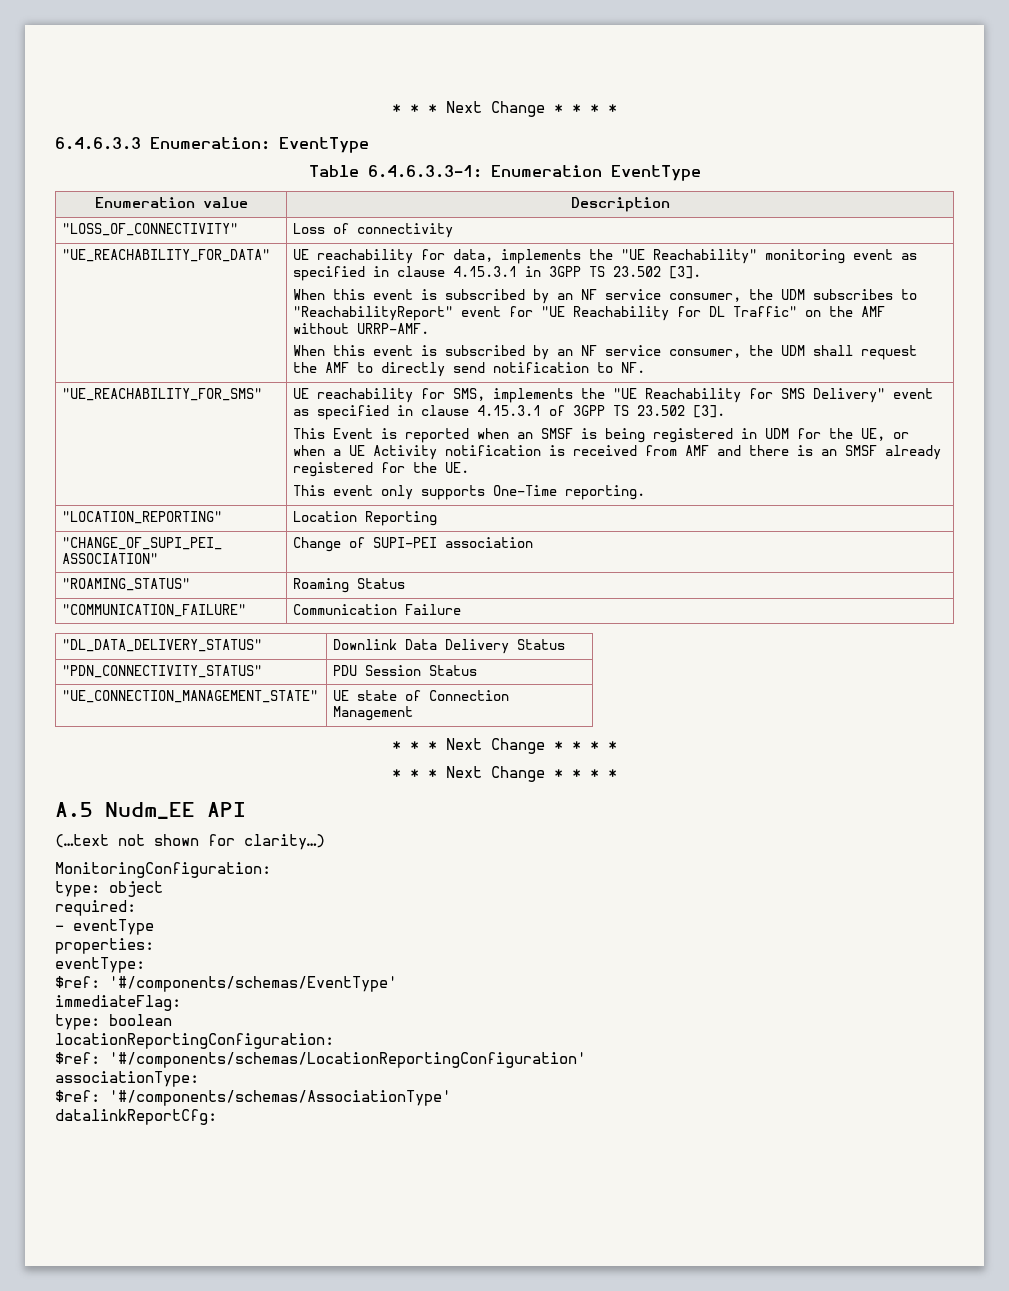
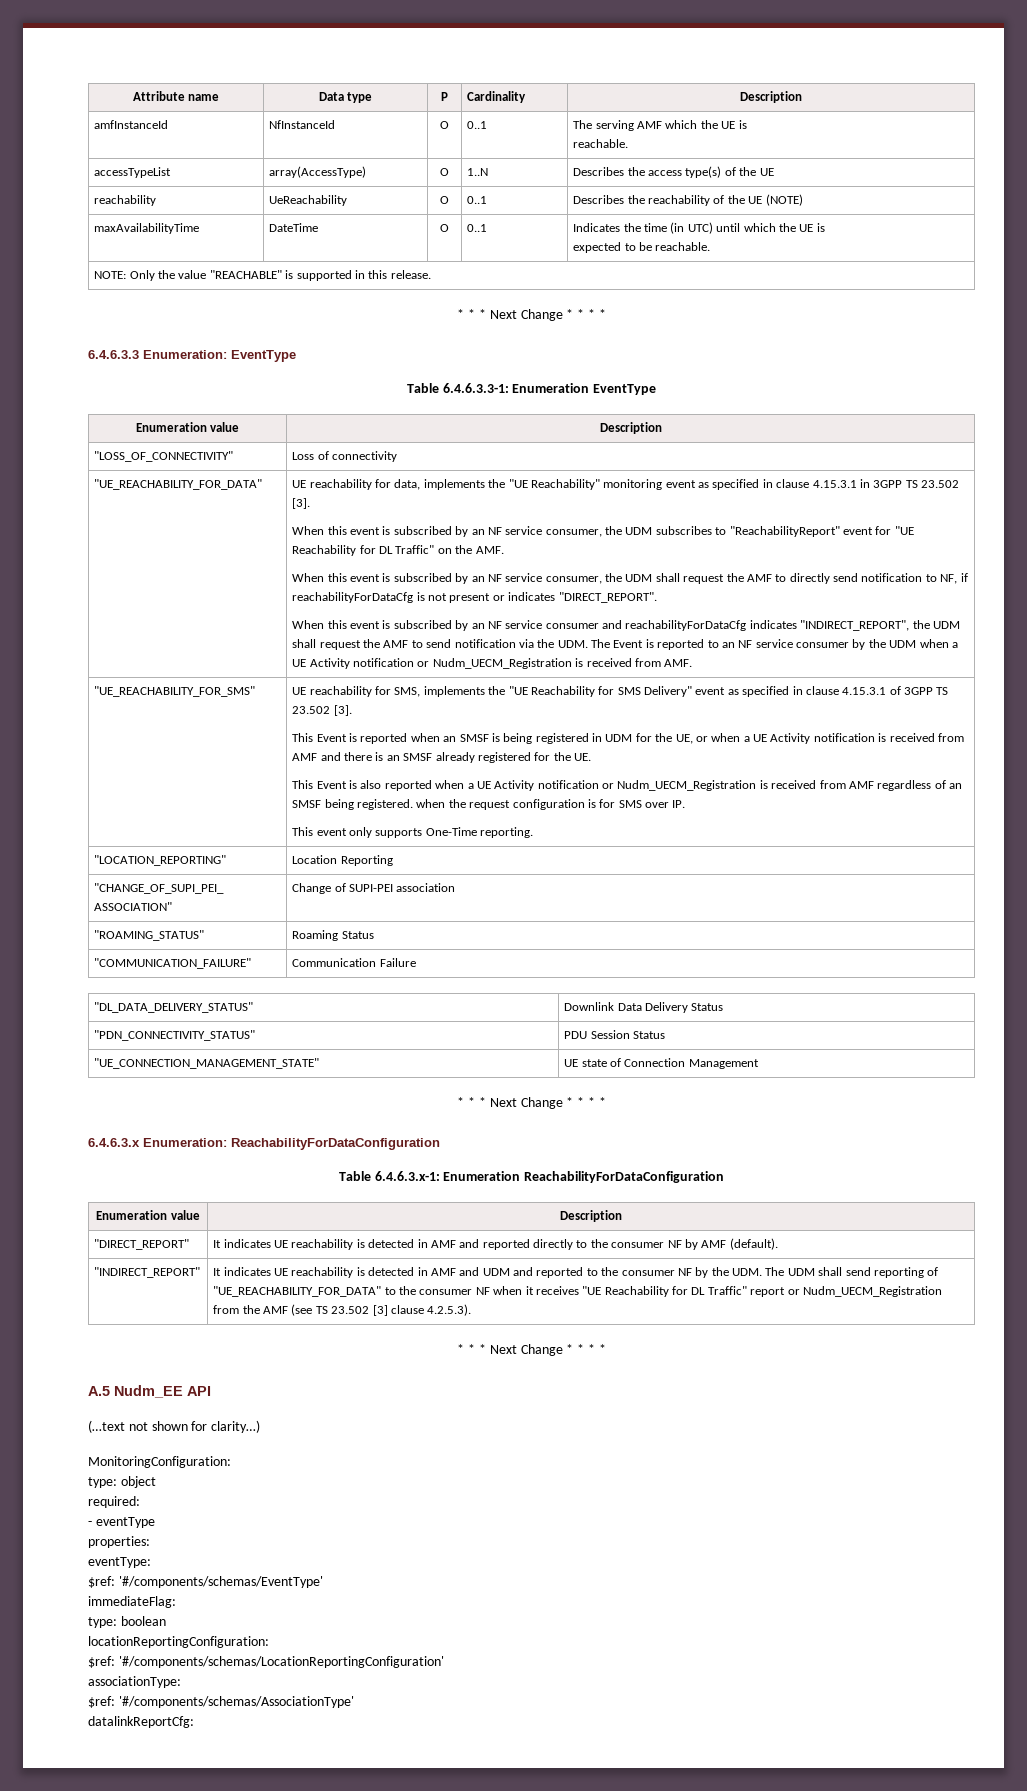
(392, 108) none -> [132,91,220,101] [318,92,373,103] [441,92,448,101] [467,91,527,103] [740,91,802,103] [94,120,169,129] [269,120,336,129] [440,121,449,129] [467,121,488,129] [573,120,747,131] [573,139,629,148] [94,167,172,178] [269,166,367,178] [440,168,449,176] [467,168,489,176] [573,166,774,178] [94,195,157,206] [269,195,348,206] [440,196,449,204] [467,196,488,204] [573,194,803,206] [94,223,200,234] [269,223,319,232] [440,224,449,232] [467,224,488,232] [573,222,825,234] [573,242,711,253] [94,270,431,281] Attribute name | Data type | P | Cardinality | Description // amfInstanceId | NfInstanceId | O | 0..1 | The serving AMF which the UE is // reachable. // accessTypeList | array(AccessType) | O | 1..N | Describes the access type(s) of the UE // reachability | UeReachability | O | 0..1 | Describes the reachability of the UE (NOTE) // maxAvailabilityTime | DateTime | O | 0..1 | Indicates the time (in UTC) until which the UE is // expected to be reachable. // NOTE: Only the value "REACHABLE" is supported in this release. //
[861,306,886,317] [293,323,430,334] AMF without URRP-AMF. -> [475,546,504,554] AMF.
[621,362,646,373] NF. -> [940,573,968,584] [292,592,657,603] [292,620,960,631] [292,639,958,650] [292,658,693,669] NF, if reachabilityForDataCfg is not present or indicates "DIRECT_REPORT". // When this event is subscribed by an NF service consumer and reachabilityForDataCfg indicates "INDIRECT_REPORT", the UDM shall request the AMF to send notification via the UDM. The Event is reported to an NF service consumer by the UDM when a UE Activity notification or Nudm_UECM_Registration is received from AMF.
(470, 467) none -> [292,780,963,791] [292,799,686,810] // This Event is also reported when a UE Activity notification or Nudm_UECM_Registration is received from AMF regardless of an SMSF being registered. when the request configuration is for SMS over IP.
(617, 745) none -> [88,1138,440,1150] [338,1171,725,1183] [96,1210,200,1220] [560,1210,622,1222] [94,1239,190,1250] [213,1238,778,1250] [94,1267,201,1278] [213,1267,939,1278] [213,1286,942,1297] [213,1304,472,1316] // 6.4.6.3.x Enumeration: ReachabilityForDataConfiguration // Table 6.4.6.3.x-1: Enumeration ReachabilityForDataConfiguration // Enumeration value | Description // "DIRECT_REPORT" | It indicates UE reachability is detected in AMF and reported directly to the consumer NF by AMF (default). // "INDIRECT_REPORT" | It indicates UE reachability is detected in AMF and UDM and reported to the consumer NF by the UDM. The UDM shall send reporting of "UE_REACHABILITY_FOR_DATA" to the consumer NF when it receives "UE Reachability for DL Traffic" report or Nudm_UECM_Registration from the AMF (see TS 23.502 [3] clause 4.2.5.3).

